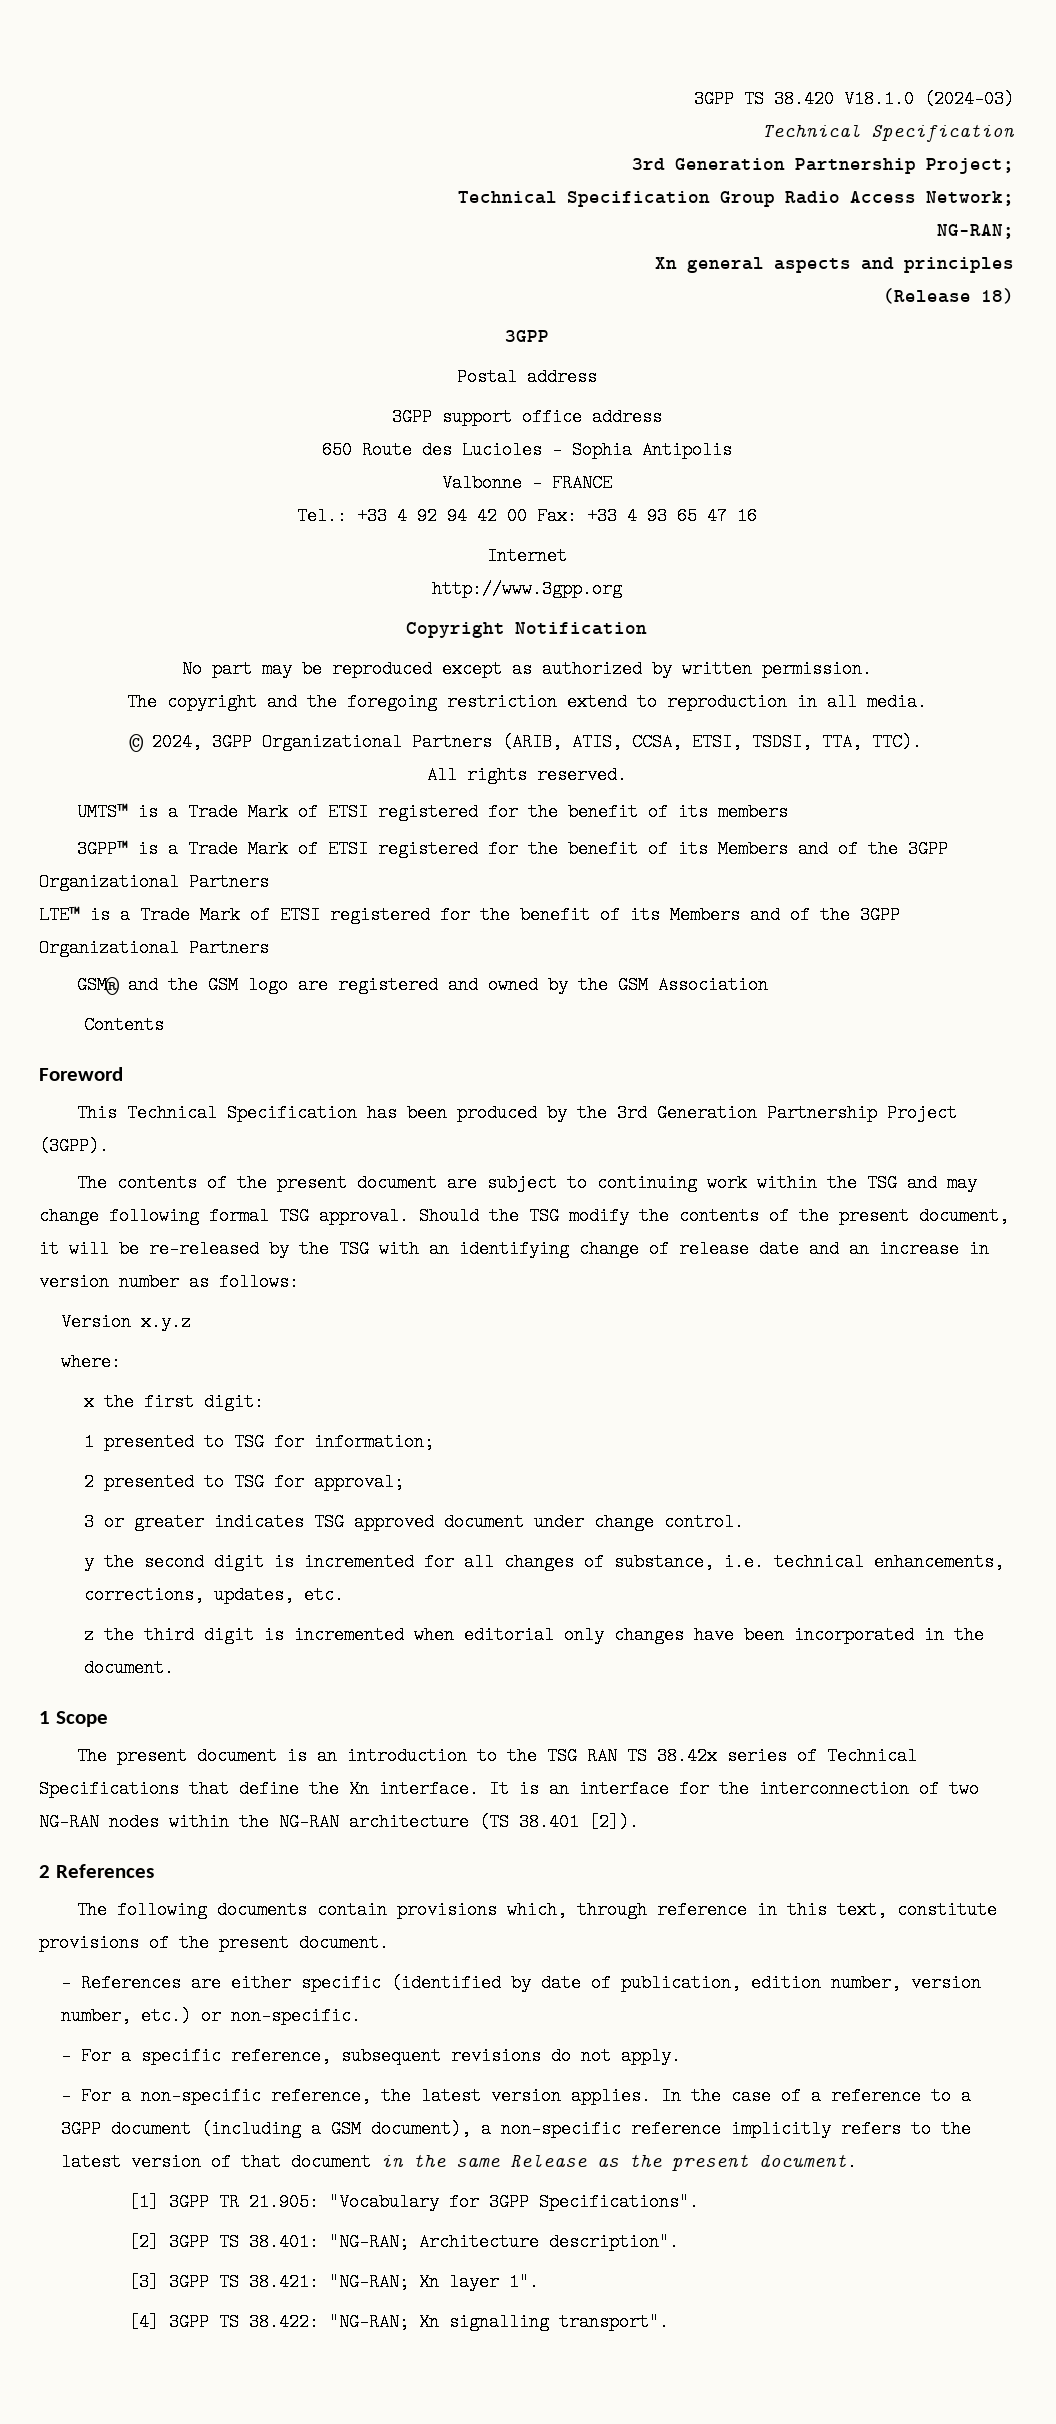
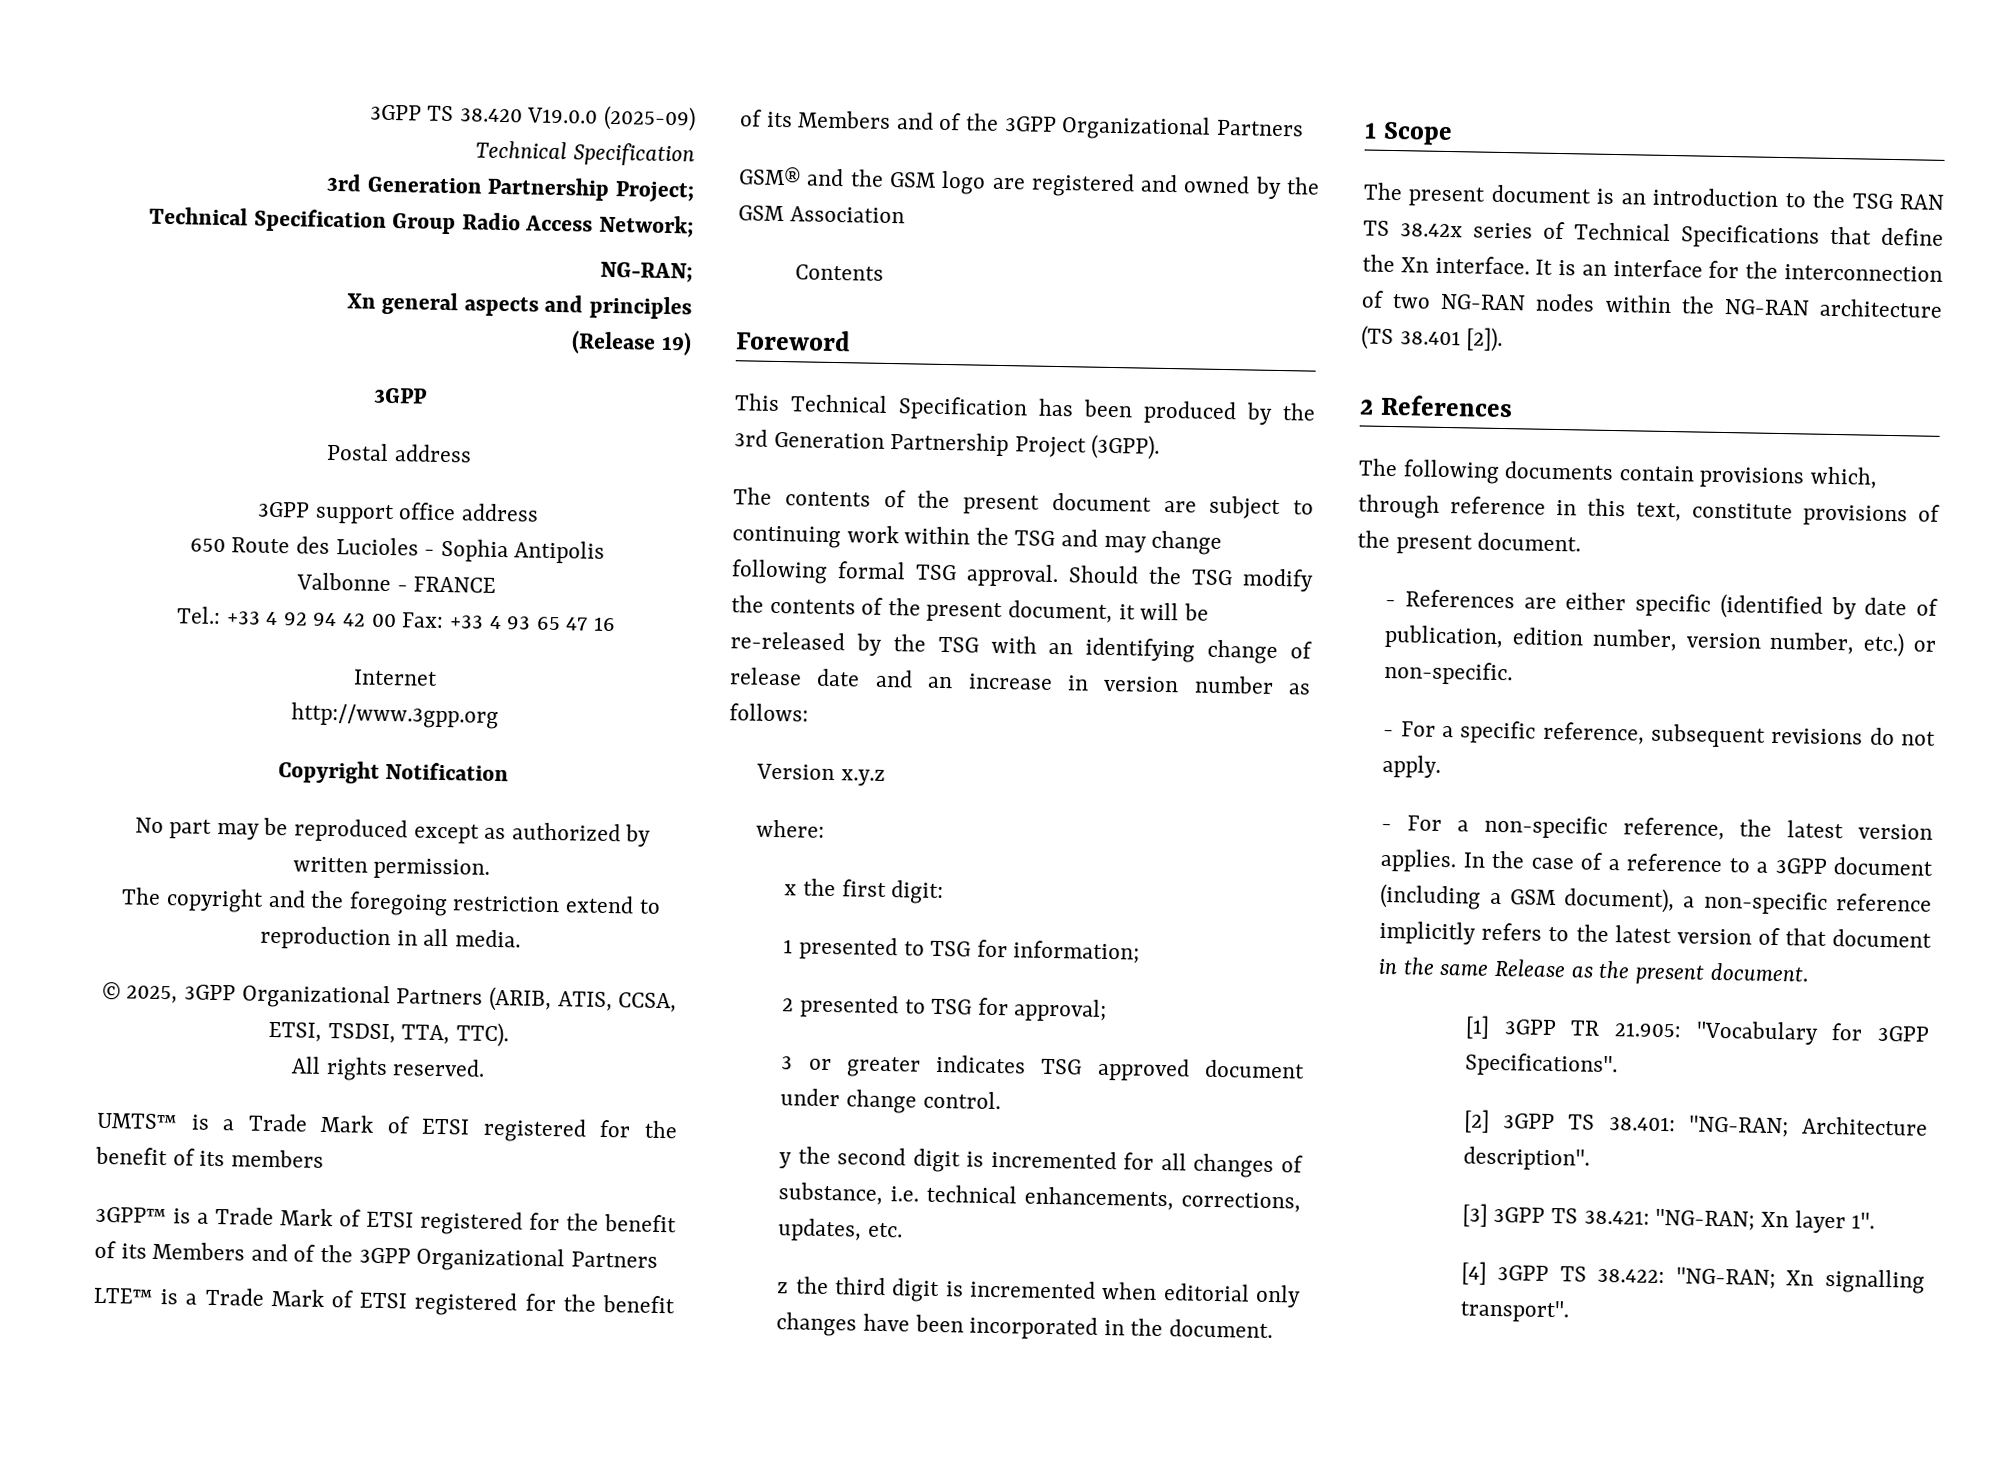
[844,90,1014,108] V18.1.0 (2024-03) -> [527,105,696,132] V19.0.0 (2025-09)
[981,288,1014,304] 18) -> [661,331,692,356] 19)
[152,733,202,751] 2024, -> [126,985,179,1004] 2025,

